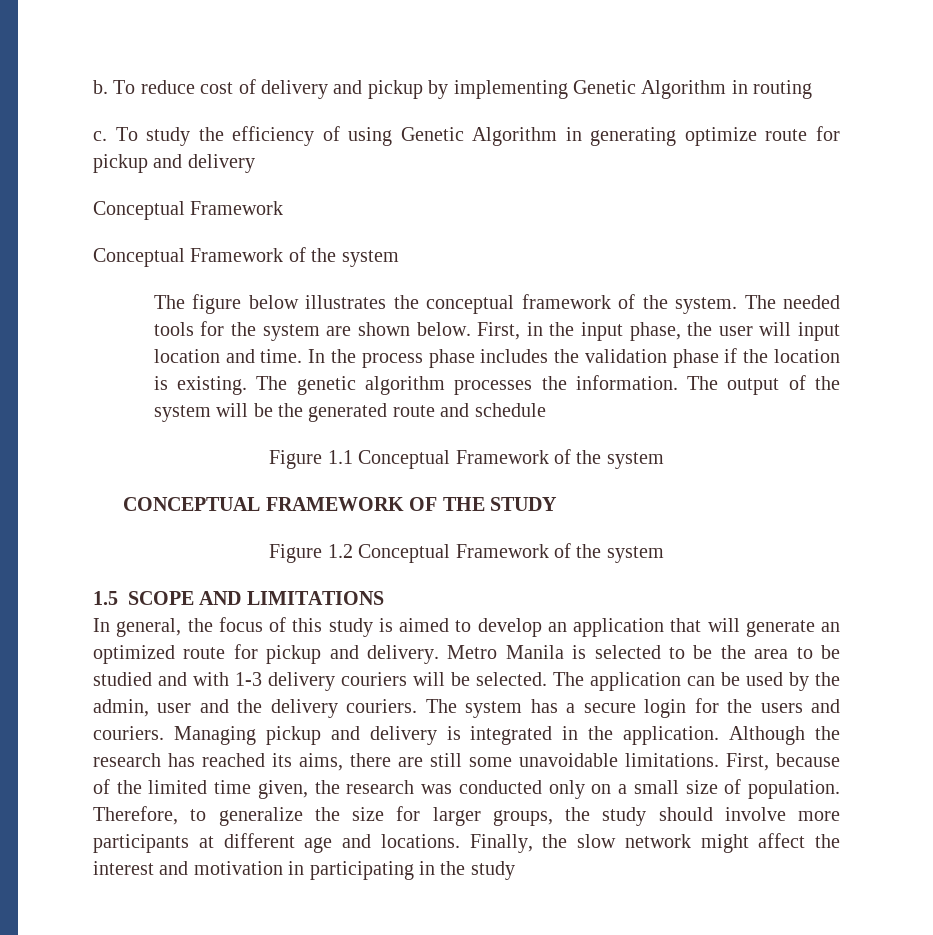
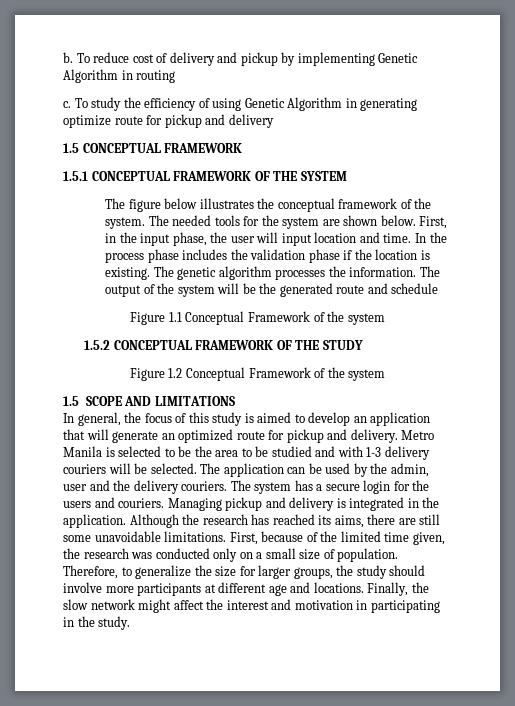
[93,201,284,220] [93,247,399,267] Conceptual Framework // Conceptual Framework of the system -> [63,143,243,153] [63,171,347,181] 1.5 CONCEPTUAL FRAMEWORK // 1.5.1 CONCEPTUAL FRAMEWORK OF THE SYSTEM
(664, 460) none -> [84,340,111,350] 1.5.2
[470,861,515,880] study -> [98,616,131,630] study.

